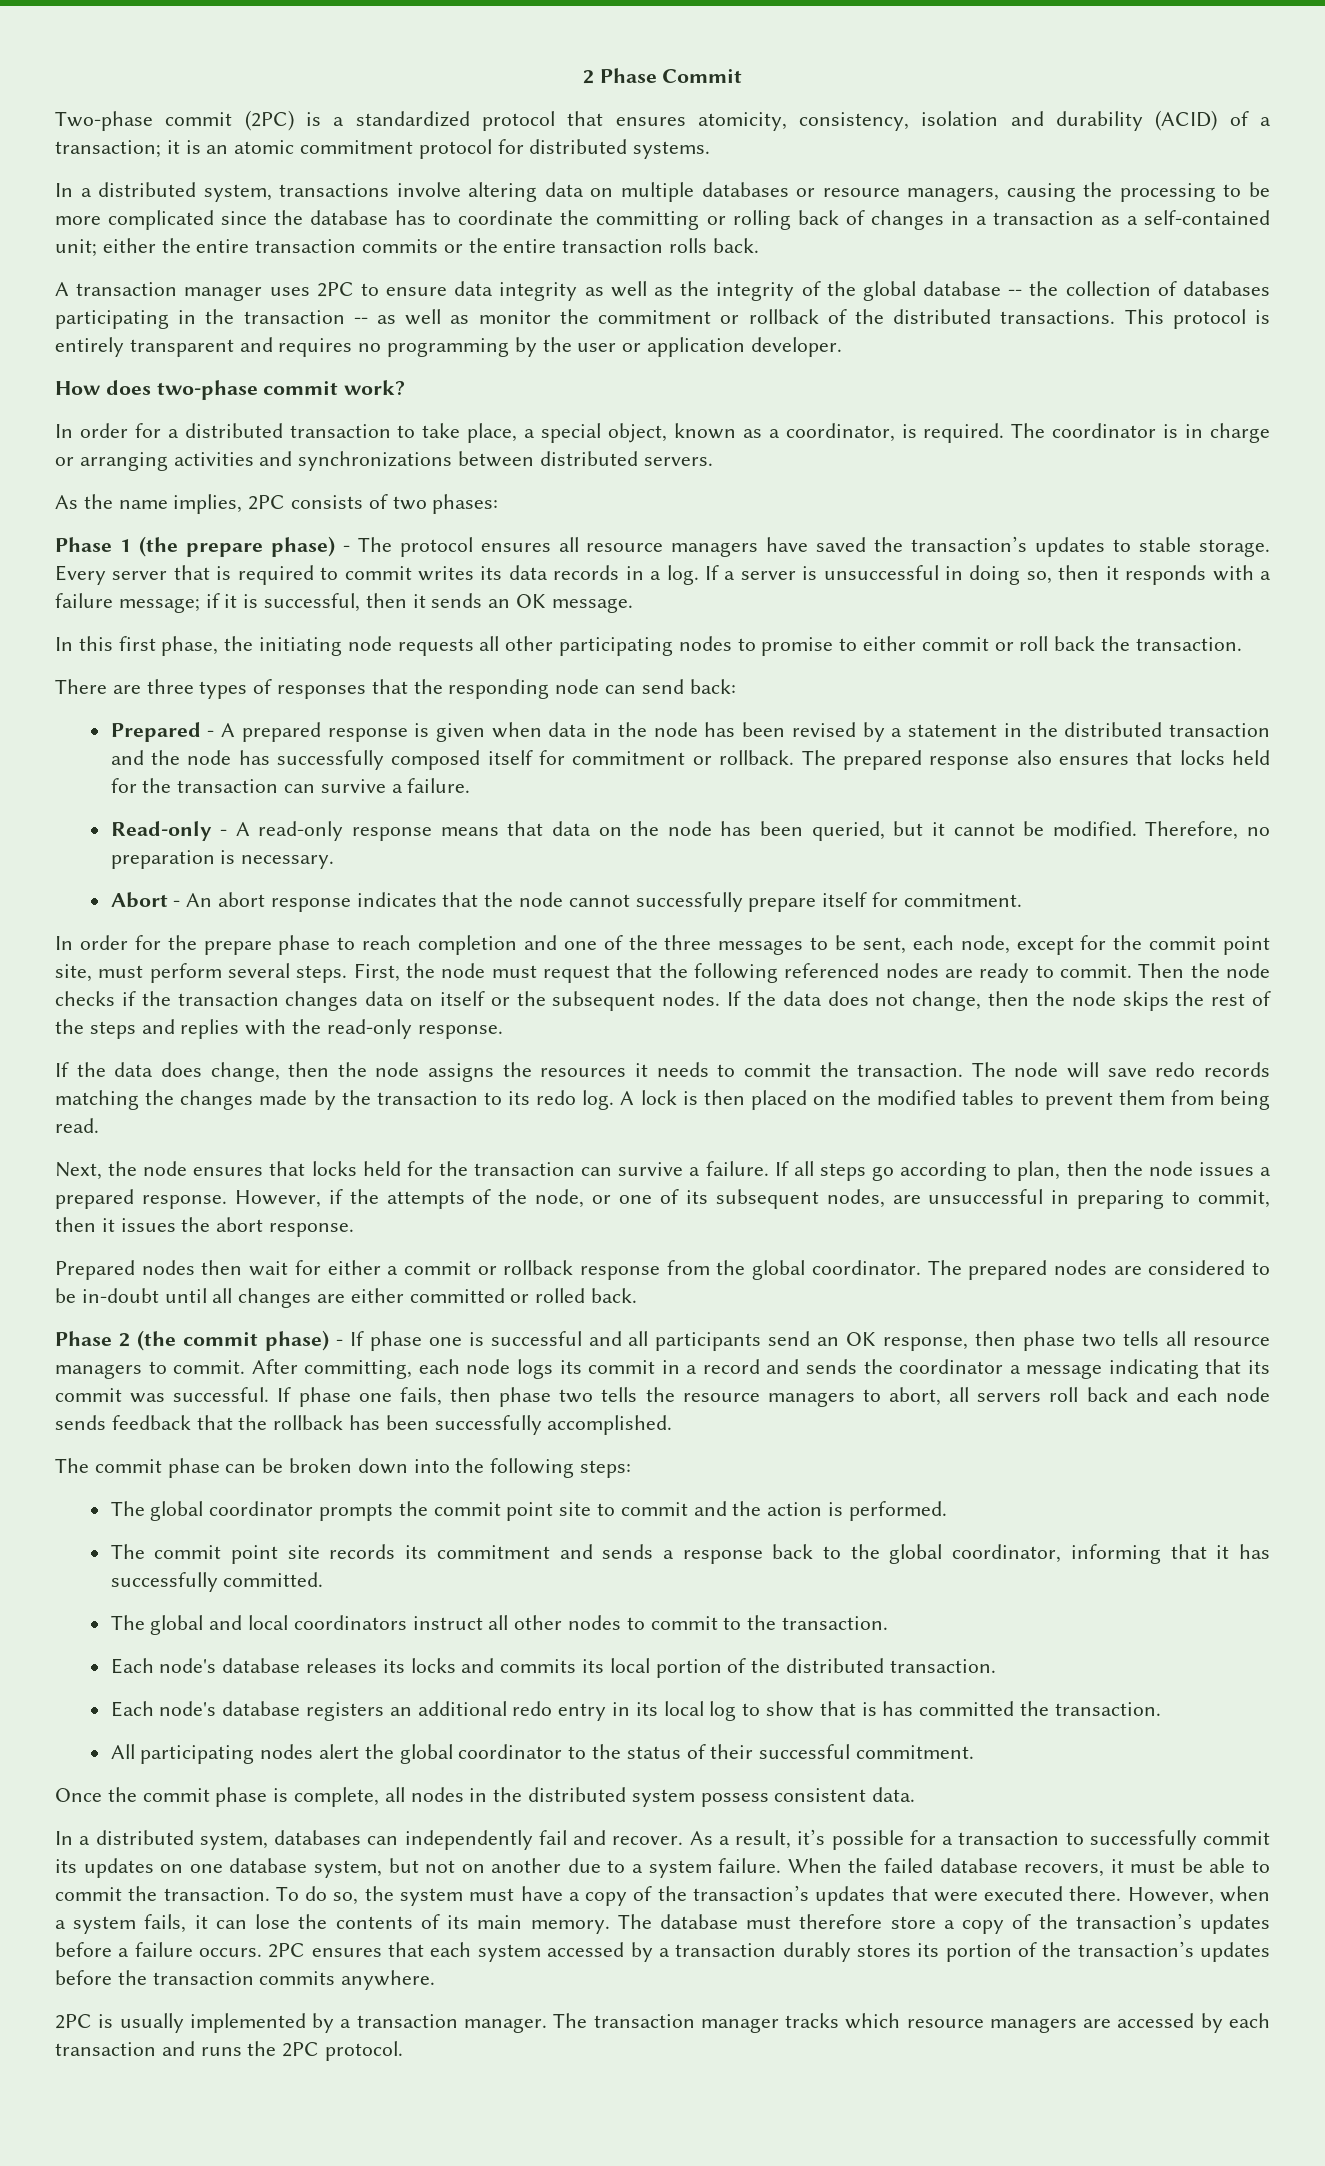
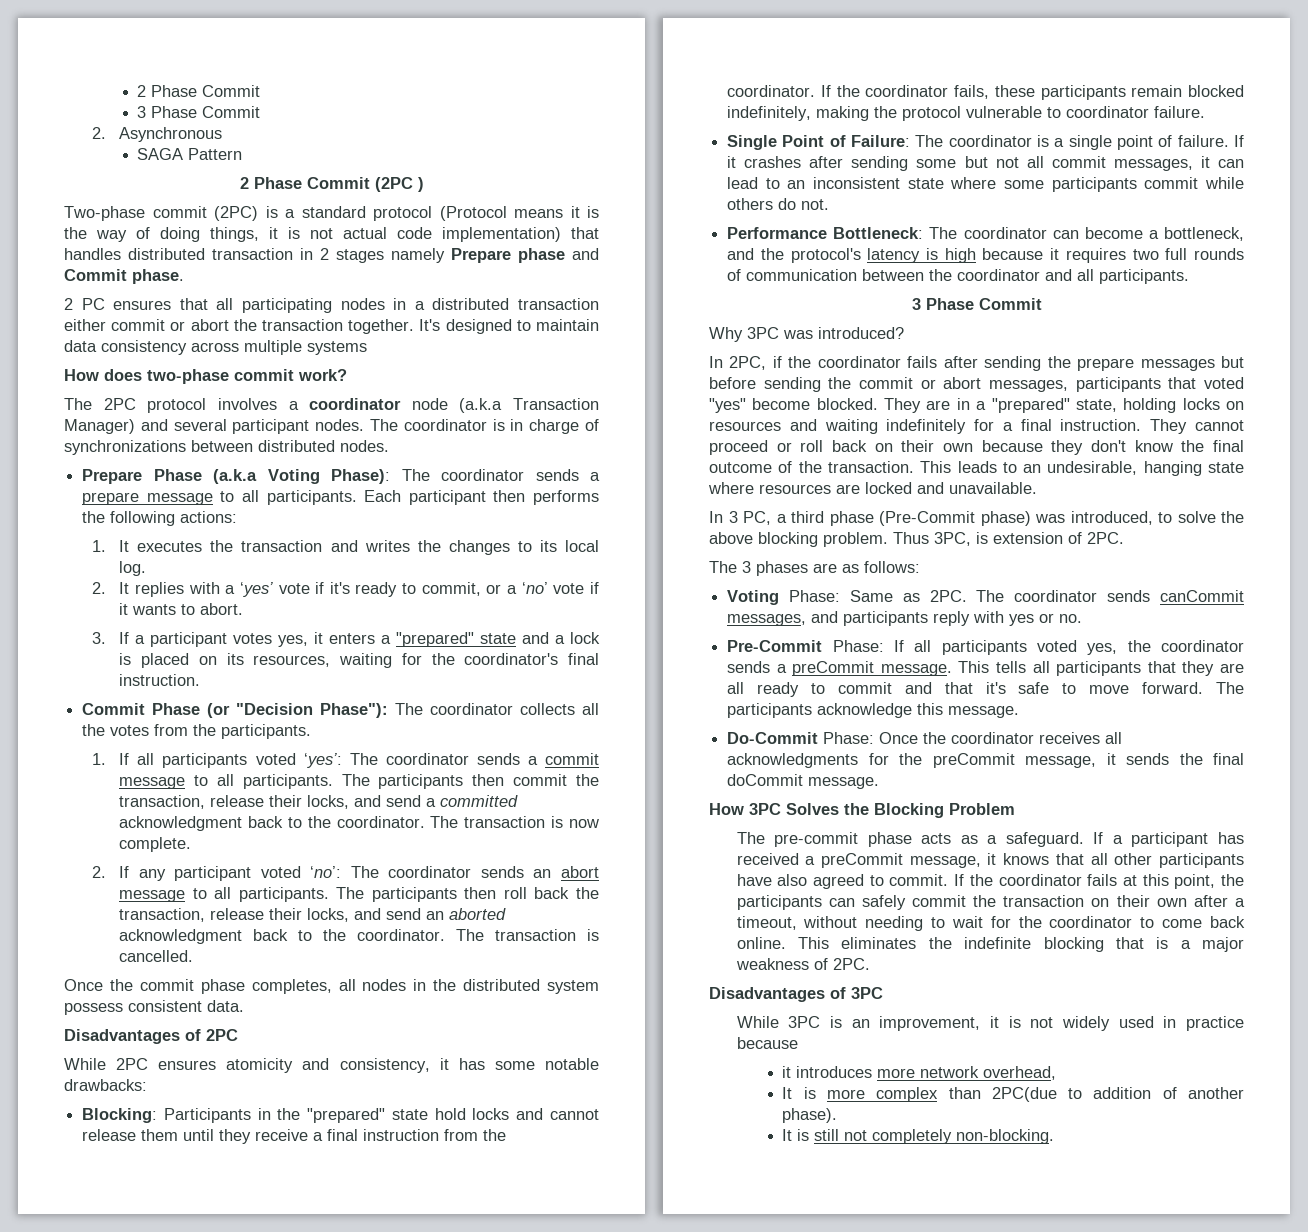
[582,68,743,84] 2 Phase Commit -> [137,85,261,97] [137,106,261,118] [91,127,223,142] [137,148,243,160] [239,177,424,192] 2 Phase Commit // 3 Phase Commit // 2. Asynchronous // SAGA Pattern // 2 Phase Commit (2PC )
[355,110,1271,131] [55,139,711,159] [55,182,1271,202] [55,210,1270,230] [55,238,759,257] [55,281,1270,301] [55,309,1270,329] [55,337,842,357] standardized protocol that ensures atomicity, consistency, isolation and durability (ACID) of a transaction; it is an atomic commitment protocol for distributed systems. // In a distributed system, transactions involve altering data on multiple databases or resource managers, causing the processing to be more complicated since the database has to coordinate the committing or rolling back of changes in a transaction as a self-contained unit; either the entire transaction commits or the entire transaction rolls back. // A transaction manager uses 2PC to ensure data integrity as well as the integrity of the global database -- the collection of databases participating in the transaction -- as well as monitor the commitment or rollback of the distributed transactions. This protocol is entirely transparent and requires no programming by the user or application developer. -> [301,206,599,221] [64,227,599,242] [64,248,599,263] [64,269,184,284] [64,298,600,313] [64,319,599,334] [64,340,367,355] standard protocol (Protocol means it is the way of doing things, it is not actual code implementation) that handles distributed transaction in 2 stages namely Prepare phase and Commit phase. // 2 PC ensures that all participating nodes in a distributed transaction either commit or abort the transaction together. It's designed to maintain data consistency across multiple systems
[55,423,1005,443] In order for a distributed transaction to take place, a special object, known as a coordinator, is required. -> [64,398,599,413] [64,419,365,434] The 2PC protocol involves a coordinator node (a.k.a Transaction Manager) and several participant nodes.
[55,451,713,471] [55,494,499,514] [55,536,1270,557] [55,565,1271,585] [55,593,633,613] [55,636,1242,656] [55,679,736,699] [110,722,1271,742] [110,750,1270,770] [110,778,471,793] [110,821,1271,841] [110,850,335,869] [110,892,1022,912] [55,935,1270,955] [55,963,1271,983] [55,991,1271,1011] [55,1019,503,1039] [55,1062,1271,1082] [55,1090,1270,1110] [55,1118,99,1133] [55,1161,1271,1181] [55,1189,1270,1209] [55,1217,355,1237] [55,1260,1271,1280] [55,1288,638,1308] [55,1330,1270,1351] [55,1359,1271,1379] [55,1387,1271,1407] [55,1415,673,1435] [55,1458,632,1478] [110,1501,947,1521] [110,1544,1270,1564] [110,1572,324,1592] [110,1615,889,1635] [110,1658,996,1678] [110,1701,1161,1721] [110,1744,975,1764] or arranging activities and synchronizations between distributed servers. // As the name implies, 2PC consists of two phases: // Phase 1 (the prepare phase) - The protocol ensures all resource managers have saved the transaction’s updates to stable storage. Every server that is required to commit writes its data records in a log. If a server is unsuccessful in doing so, then it responds with a failure message; if it is successful, then it sends an OK message. // In this first phase, the initiating node requests all other participating nodes to promise to either commit or roll back the transaction. // There are three types of responses that the responding node can send back: // Prepared - A prepared response is given when data in the node has been revised by a statement in the distributed transaction and the node has successfully composed itself for commitment or rollback. The prepared response also ensures that locks held for the transaction can survive a failure. // Read-only - A read-only response means that data on the node has been queried, but it cannot be modified. Therefore, no preparation is necessary. // Abort - An abort response indicates that the node cannot successfully prepare itself for commitment. // In order for the prepare phase to reach completion and one of the three messages to be sent, each node, except for the commit point site, must perform several steps. First, the node must request that the following referenced nodes are ready to commit. Then the node checks if the transaction changes data on itself or the subsequent nodes. If the data does not change, then the node skips the rest of the steps and replies with the read-only response. // If the data does change, then the node assigns the resources it needs to commit the transaction. The node will save redo records matching the changes made by the transaction to its redo log. A lock is then placed on the modified tables to prevent them from being read. // Next, the node ensures that locks held for the transaction can survive a failure. If all steps go according to plan, then the node issues a prepared response. However, if the attempts of the node, or one of its subsequent nodes, are unsuccessful in preparing to commit, then it issues the abort response. // Prepared nodes then wait for either a commit or rollback response from the global coordinator. The prepared nodes are considered to be in-doubt until all changes are either committed or rolled back. // Phase 2 (the commit phase) - If phase one is successful and all participants send an OK response, then phase two tells all resource managers to commit. After committing, each node logs its commit in a record and sends the coordinator a message indicating that its commit was successful. If phase one fails, then phase two tells the resource managers to abort, all servers roll back and each node sends feedback that the rollback has been successfully accomplished. // The commit phase can be broken down into the following steps: // The global coordinator prompts the commit point site to commit and the action is performed. // The commit point site records its commitment and sends a response back to the global coordinator, informing that it has successfully committed. // The global and local coordinators instruct all other nodes to commit to the transaction. // Each node's database releases its locks and commits its local portion of the distributed transaction. // Each node's database registers an additional redo entry in its local log to show that is has committed the transaction. // All participating nodes alert the global coordinator to the status of their successful commitment. -> [585,419,599,431] [64,440,389,455] [82,469,600,484] [82,490,599,505] [82,511,238,526] [91,540,599,555] [119,561,147,576] [91,582,599,597] [119,603,244,615] [91,632,600,647] [119,653,599,668] [119,674,201,686] [82,703,599,718] [82,724,312,739] [91,753,600,768] [119,774,599,789] [119,795,519,809] [119,816,599,831] [119,837,192,852] [91,866,599,881] [119,887,599,902] [119,908,507,922] [119,929,599,944] [119,950,194,962] of synchronizations between distributed nodes. // Prepare Phase (a.k.a Voting Phase): The coordinator sends a prepare message to all participants. Each participant then performs the following actions: // 1. It executes the transaction and writes the changes to its local log. // 2. It replies with a ‘yes’ vote if it's ready to commit, or a ‘no’ vote if it wants to abort. // 3. If a participant votes yes, it enters a "prepared" state and a lock is placed on its resources, waiting for the coordinator's final instruction. // Commit Phase (or "Decision Phase"): The coordinator collects all the votes from the participants. // 1. If all participants voted ‘yes’: The coordinator sends a commit message to all participants. The participants then commit the transaction, release their locks, and send a committed acknowledgment back to the coordinator. The transaction is now complete. // 2. If any participant voted ‘no’: The coordinator sends an abort message to all participants. The participants then roll back the transaction, release their locks, and send an aborted acknowledgment back to the coordinator. The transaction is cancelled.
[273,1787,380,1807] is complete, -> [251,979,332,994] completes,
[55,1829,1270,1850] [55,1858,1270,1878] [55,1885,1271,1906] [55,1913,1271,1934] [55,1941,1270,1962] [55,1970,436,1990] [55,2013,1271,2033] [55,2041,404,2061] In a distributed system, databases can independently fail and recover. As a result, it’s possible for a transaction to successfully commit its updates on one database system, but not on another due to a system failure. When the failed database recovers, it must be able to commit the transaction. To do so, the system must have a copy of the transaction’s updates that were executed there. However, when a system fails, it can lose the contents of its main memory. The database must therefore store a copy of the transaction’s updates before a failure occurs. 2PC ensures that each system accessed by a transaction durably stores its portion of the transaction’s updates before the transaction commits anywhere. // 2PC is usually implemented by a transaction manager. The transaction manager tracks which resource managers are accessed by each transaction and runs the 2PC protocol. -> [64,1029,238,1044] [64,1058,599,1073] [64,1079,147,1091] [82,1108,599,1123] [82,1129,507,1144] [727,85,1244,100] [727,106,1206,121] [727,135,1244,150] [727,156,1244,171] [727,177,1244,192] [727,198,830,210] [727,227,1244,241] [727,248,1244,263] [727,269,1190,284] [911,298,1042,310] [709,327,904,342] [709,356,1244,371] [709,377,1244,392] [709,398,1244,413] [709,419,1244,434] [709,440,1244,455] [709,461,1244,476] [708,482,1037,494] [709,511,1244,526] [709,532,1124,547] [709,561,920,576] [727,590,1244,605] [727,611,1083,626] [727,640,1244,655] [727,661,1244,676] [727,682,1244,697] [727,703,1020,718] [727,732,1123,744] [727,753,1244,768] [727,774,880,789] [709,803,1015,818] [736,832,1244,847] [736,853,1244,868] [736,874,1244,889] [736,895,1245,910] [736,916,1245,931] [736,937,1244,952] [735,958,870,970] [709,987,883,1002] [736,1016,1244,1031] [736,1037,798,1049] [782,1066,1057,1080] [782,1087,1244,1102] [782,1108,838,1123] [782,1129,1055,1144] Disadvantages of 2PC // While 2PC ensures atomicity and consistency, it has some notable drawbacks: // Blocking: Participants in the "prepared" state hold locks and cannot release them until they receive a final instruction from the coordinator. If the coordinator fails, these participants remain blocked indefinitely, making the protocol vulnerable to coordinator failure. // Single Point of Failure: The coordinator is a single point of failure. If it crashes after sending some but not all commit messages, it can lead to an inconsistent state where some participants commit while others do not. // Performance Bottleneck: The coordinator can become a bottleneck, and the protocol's latency is high because it requires two full rounds of communication between the coordinator and all participants. // 3 Phase Commit // Why 3PC was introduced? // In 2PC, if the coordinator fails after sending the prepare messages but before sending the commit or abort messages, participants that voted "yes" become blocked. They are in a "prepared" state, holding locks on resources and waiting indefinitely for a final instruction. They cannot proceed or roll back on their own because they don't know the final outcome of the transaction. This leads to an undesirable, hanging state where resources are locked and unavailable. // In 3 PC, a third phase (Pre-Commit phase) was introduced, to solve the above blocking problem. Thus 3PC, is extension of 2PC. // The 3 phases are as follows: // Voting Phase: Same as 2PC. The coordinator sends canCommit messages, and participants reply with yes or no. // Pre-Commit Phase: If all participants voted yes, the coordinator sends a preCommit message. This tells all participants that they are all ready to commit and that it's safe to move forward. The participants acknowledge this message. // Do-Commit Phase: Once the coordinator receives all acknowledgments for the preCommit message, it sends the final doCommit message. // How 3PC Solves the Blocking Problem // The pre-commit phase acts as a safeguard. If a participant has received a preCommit message, it knows that all other participants have also agreed to commit. If the coordinator fails at this point, the participants can safely commit the transaction on their own after a timeout, without needing to wait for the coordinator to come back online. This eliminates the indefinite blocking that is a major weakness of 2PC. // Disadvantages of 3PC // While 3PC is an improvement, it is not widely used in practice because // it introduces more network overhead, // It is more complex than 2PC(due to addition of another phase). // It is still not completely non-blocking.

